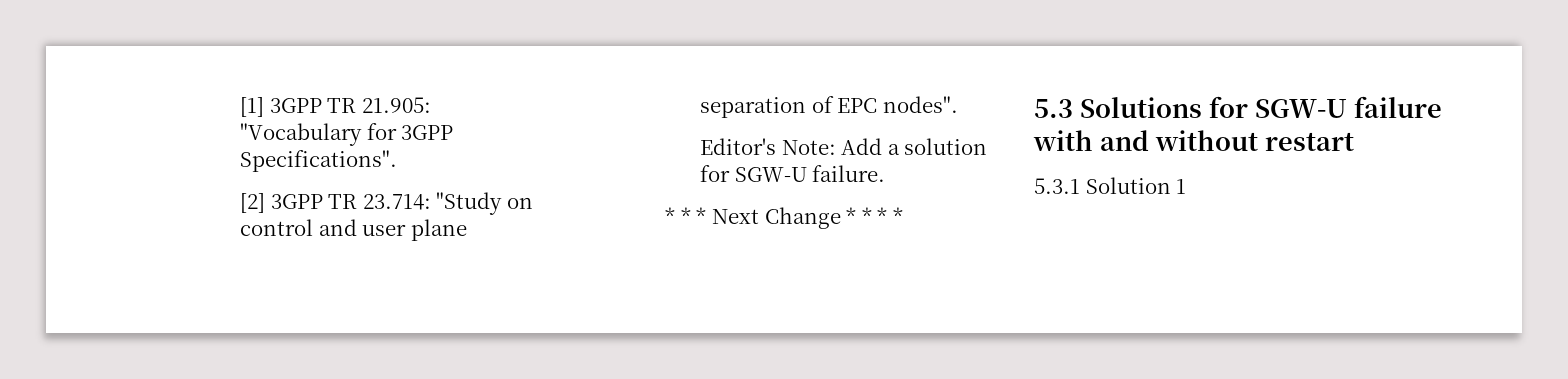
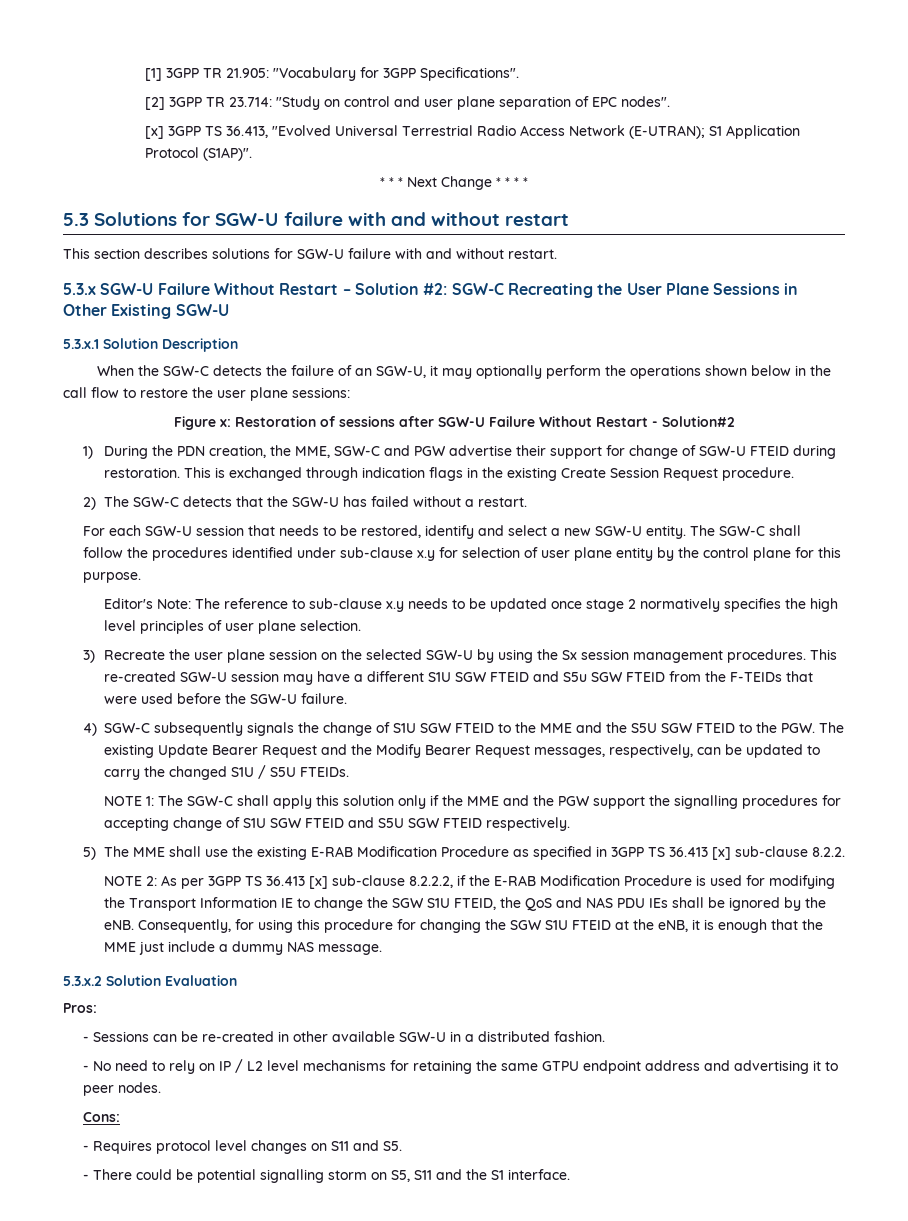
[700,138,988,155] [700,165,886,182] Editor's Note: Add a solution for SGW-U failure. -> [144,125,800,139] [144,147,252,161] [x] 3GPP TS 36.413, "Evolved Universal Terrestrial Radio Access Network (E-UTRAN); S1 Application Protocol (S1AP)".
[1034,177,1187,194] 5.3.1 Solution 1 -> [63,248,557,259] [63,283,799,298] [63,304,229,319] [63,338,238,352] [96,365,831,379] [63,387,350,401] [173,416,735,430] [83,445,836,459] [103,467,794,481] [83,496,527,510] [83,525,802,539] [83,547,842,561] [83,572,142,583] [103,598,838,612] [103,620,361,634] [83,649,837,663] [103,671,813,685] [103,693,347,704] [83,722,845,736] [104,744,821,758] [104,765,350,780] [103,795,841,809] [103,817,570,831] [83,846,845,860] [103,875,835,889] [103,897,826,911] [103,919,823,933] [103,941,382,955] [63,975,237,986] [63,1003,97,1013] [83,1031,606,1042] [83,1059,839,1074] [83,1082,162,1096] [83,1112,121,1122] [83,1140,403,1154] [83,1169,571,1183] This section describes solutions for SGW-U failure with and without restart. // 5.3.x SGW-U Failure Without Restart – Solution #2: SGW-C Recreating the User Plane Sessions in Other Existing SGW-U // 5.3.x.1 Solution Description // When the SGW-C detects the failure of an SGW-U, it may optionally perform the operations shown below in the call flow to restore the user plane sessions: // Figure x: Restoration of sessions after SGW-U Failure Without Restart - Solution#2 // 1) During the PDN creation, the MME, SGW-C and PGW advertise their support for change of SGW-U FTEID during restoration. This is exchanged through indication flags in the existing Create Session Request procedure. // 2) The SGW-C detects that the SGW-U has failed without a restart. // For each SGW-U session that needs to be restored, identify and select a new SGW-U entity. The SGW-C shall follow the procedures identified under sub-clause x.y for selection of user plane entity by the control plane for this purpose. // Editor's Note: The reference to sub-clause x.y needs to be updated once stage 2 normatively specifies the high level principles of user plane selection. // 3) Recreate the user plane session on the selected SGW-U by using the Sx session management procedures. This re-created SGW-U session may have a different S1U SGW FTEID and S5u SGW FTEID from the F-TEIDs that were used before the SGW-U failure. // 4) SGW-C subsequently signals the change of S1U SGW FTEID to the MME and the S5U SGW FTEID to the PGW. The existing Update Bearer Request and the Modify Bearer Request messages, respectively, can be updated to carry the changed S1U / S5U FTEIDs. // NOTE 1: The SGW-C shall apply this solution only if the MME and the PGW support the signalling procedures for accepting change of S1U SGW FTEID and S5U SGW FTEID respectively. // 5) The MME shall use the existing E-RAB Modification Procedure as specified in 3GPP TS 36.413 [x] sub-clause 8.2.2. // NOTE 2: As per 3GPP TS 36.413 [x] sub-clause 8.2.2.2, if the E-RAB Modification Procedure is used for modifying the Transport Information IE to change the SGW S1U FTEID, the QoS and NAS PDU IEs shall be ignored by the eNB. Consequently, for using this procedure for changing the SGW S1U FTEID at the eNB, it is enough that the MME just include a dummy NAS message. // 5.3.x.2 Solution Evaluation // Pros: // - Sessions can be re-created in other available SGW-U in a distributed fashion. // - No need to rely on IP / L2 level mechanisms for retaining the same GTPU endpoint address and advertising it to peer nodes. // Cons: // - Requires protocol level changes on S11 and S5. // - There could be potential signalling storm on S5, S11 and the S1 interface.

